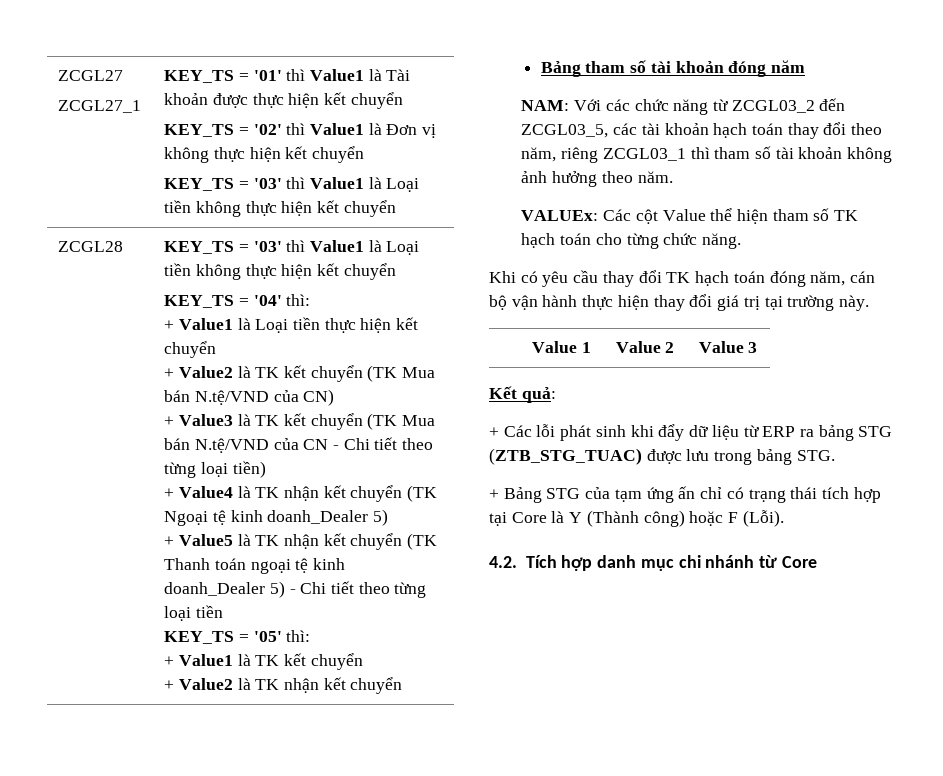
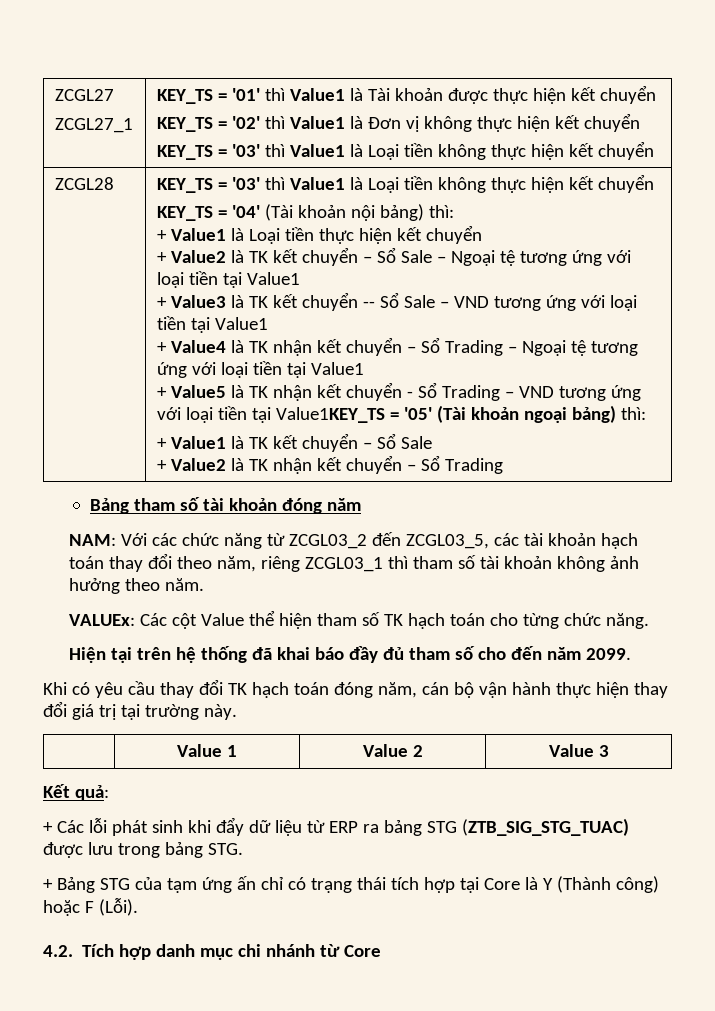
(282, 300) none -> [264,204,424,221] (Tài khoản nội bảng)
[367,365,436,382] [164,389,335,406] (TK Mua bán N.tệ/VND của CN) -> [362,247,631,266] [156,271,300,288] – Sổ Sale – Ngoại tệ tương ứng với loại tiền tại Value1
[367,413,436,430] [164,437,434,453] [164,461,266,478] (TK Mua bán N.tệ/VND của CN - Chi tiết theo từng loại tiền) -> [362,292,637,311] [156,316,268,333] -- Sổ Sale – VND tương ứng với loại tiền tại Value1
[407,485,438,502] [164,509,388,526] (TK Ngoại tệ kinh doanh_Dealer 5) -> [406,337,638,356] [156,361,364,378] – Sổ Trading – Ngoại tệ tương ứng với loại tiền tại Value1
[407,533,438,550] [164,558,345,574] [164,581,427,598] [164,605,223,621] [164,631,282,644] (TK Thanh toán ngoại tệ kinh doanh_Dealer 5) - Chi tiết theo từng loại tiền // KEY_TS = '05' -> [406,382,641,401] [156,405,616,423] - Sổ Trading – VND tương ứng với loại tiền tại Value1KEY_TS = '05' (Tài khoản ngoại bảng)
(363, 661) none -> [362,433,432,449] – Sổ Sale
(403, 685) none -> [406,455,503,474] – Sổ Trading
(742, 241) none -> [69,646,632,663] // Hiện tại trên hệ thống đã khai báo đầy đủ tham số cho đến năm 2099.
[489,448,642,465] (ZTB_STG_TUAC) -> [461,818,629,836] (ZTB_SIG_STG_TUAC)

